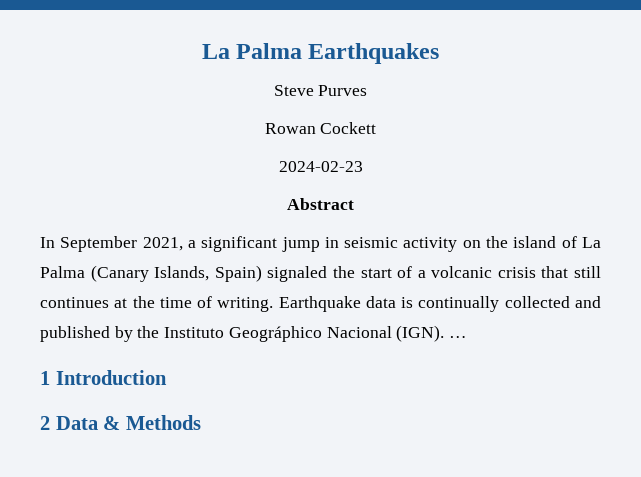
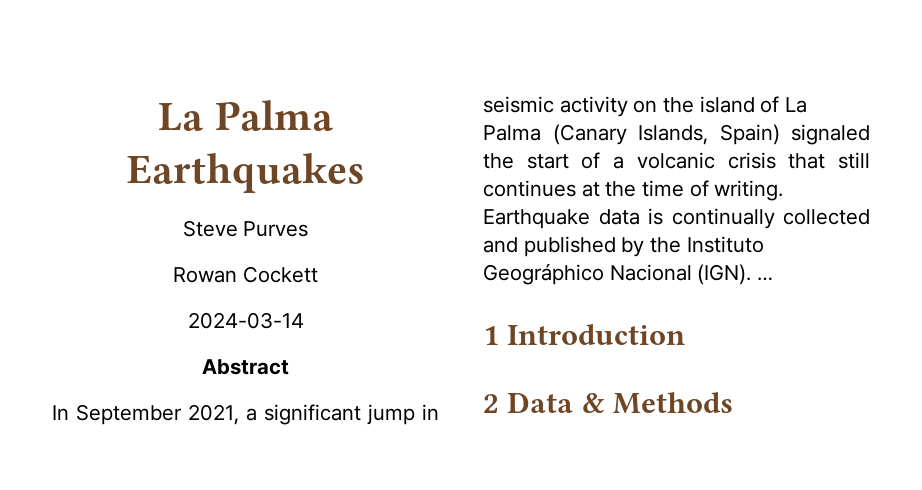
[278,161,363,172] 2024-02-23 -> [187,312,304,329] 2024-03-14

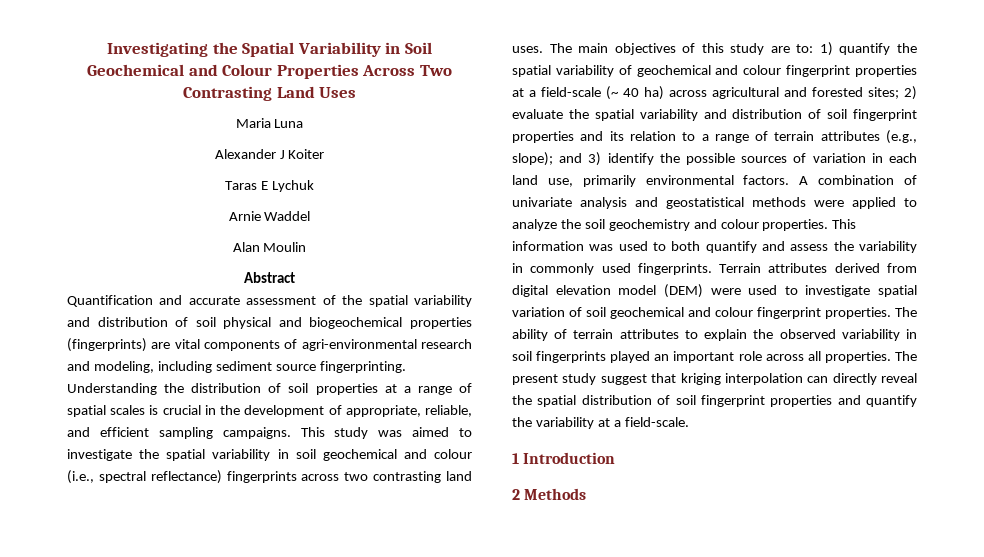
[158,100,333,131] [126,153,365,193] [182,220,309,237] [173,266,318,283] [187,312,304,329] [202,359,289,375] [52,404,439,425] [483,96,808,117] [483,124,870,145] [483,152,870,169] [483,180,784,201] [483,208,870,229] [483,236,764,257] [483,263,774,285] La Palma Earthquakes // Steve Purves // Rowan Cockett // 2024-03-14 // Abstract // In September 2021, a significant jump in seismic activity on the island of La Palma (Canary Islands, Spain) signaled the start of a volcanic crisis that still continues at the time of writing. Earthquake data is continually collected and published by the Instituto Geográphico Nacional (IGN). … -> [107,42,432,57] [87,64,452,79] [182,86,357,101] [235,118,304,128] [214,149,325,159] [225,180,314,192] [228,211,311,221] [232,242,307,252] [244,272,295,283] [67,295,473,307] [67,317,472,329] [67,338,472,352] [67,361,406,373] [67,383,472,395] [67,405,473,417] [67,427,472,439] [67,449,472,461] [67,470,472,484] [512,42,917,56] [512,65,917,77] [512,86,917,100] [512,109,917,121] [512,130,917,144] [512,152,917,166] [512,175,917,187] [512,197,917,209] [512,219,857,231] [512,241,917,253] [512,263,917,275] [512,284,917,298] [512,307,917,319] [512,329,917,341] [512,351,917,363] [512,373,917,385] [512,395,917,407] [512,417,689,429] Investigating the Spatial Variability in Soil Geochemical and Colour Properties Across Two Contrasting Land Uses // Maria Luna // Alexander J Koiter // Taras E Lychuk // Arnie Waddel // Alan Moulin // Abstract // Quantification and accurate assessment of the spatial variability and distribution of soil physical and biogeochemical properties (fingerprints) are vital components of agri-environmental research and modeling, including sediment source fingerprinting. Understanding the distribution of soil properties at a range of spatial scales is crucial in the development of appropriate, reliable, and efficient sampling campaigns. This study was aimed to investigate the spatial variability in soil geochemical and colour (i.e., spectral reflectance) fingerprints across two contrasting land uses. The main objectives of this study are to: 1) quantify the spatial variability of geochemical and colour fingerprint properties at a field-scale (~ 40 ha) across agricultural and forested sites; 2) evaluate the spatial variability and distribution of soil fingerprint properties and its relation to a range of terrain attributes (e.g., slope); and 3) identify the possible sources of variation in each land use, primarily environmental factors. A combination of univariate analysis and geostatistical methods were applied to analyze the soil geochemistry and colour properties. This information was used to both quantify and assess the variability in commonly used fingerprints. Terrain attributes derived from digital elevation model (DEM) were used to investigate spatial variation of soil geochemical and colour fingerprint properties. The ability of terrain attributes to explain the observed variability in soil fingerprints played an important role across all properties. The present study suggest that kriging interpolation can directly reveal the spatial distribution of soil fingerprint properties and quantify the variability at a field-scale.
[507,392,605,413] Data & -> (520, 494) none

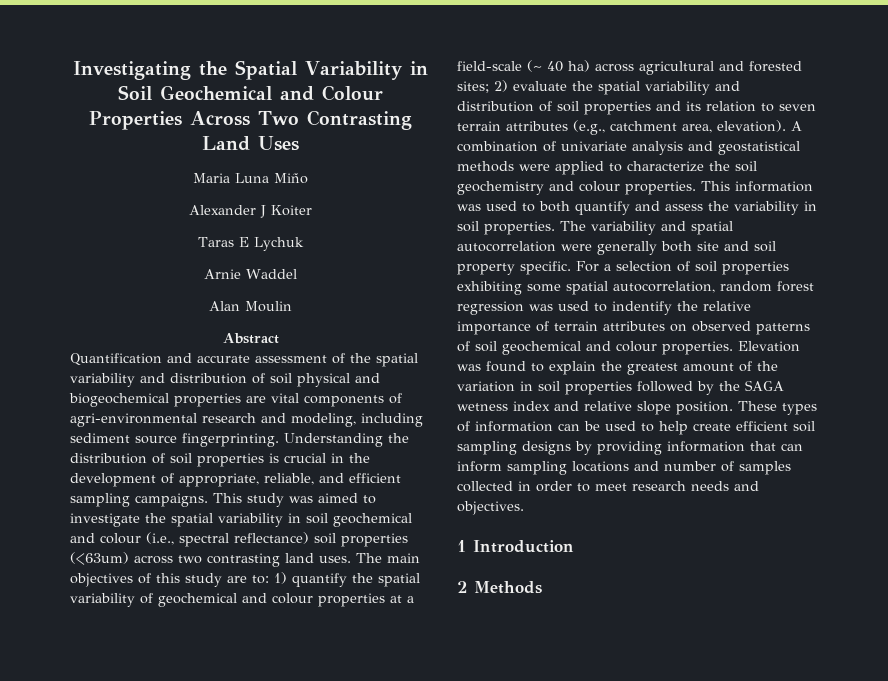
(304, 123) none -> [274,173,308,184] Miño
[67,338,147,352] (fingerprints) -> (241, 400) none
[384,383,472,395] [67,405,146,417] at a range of spatial scales -> (264, 460) none
[226,471,297,483] fingerprints -> [314,533,408,547] [70,552,129,565] soil properties (<63um)
[786,65,851,77] fingerprint -> (313, 598) none
[853,109,917,121] fingerprint -> (579, 106) none
[701,130,917,144] [512,152,917,166] [512,175,790,187] a range of terrain attributes (e.g., slope); and 3) identify the possible sources of variation in each land use, primarily environmental factors. -> [779,104,816,111] [457,120,786,135] seven terrain attributes (e.g., catchment area, elevation).
[512,219,557,231] analyze -> [627,161,704,172] characterize
[530,263,917,275] [512,284,917,298] [512,307,565,317] commonly used fingerprints. Terrain attributes derived from digital elevation model (DEM) were used to investigate spatial variation -> [457,221,733,235] [457,241,776,255] [457,261,789,275] [457,281,814,295] [457,301,751,315] [457,321,810,335] soil properties. The variability and spatial autocorrelation were generally both site and soil property specific. For a selection of soil properties exhibiting some spatial autocorrelation, random forest regression was used to indentify the relative importance of terrain attributes on observed patterns
[757,307,917,319] [512,329,917,341] [512,351,917,363] [512,373,917,385] [512,395,917,407] [512,417,689,429] fingerprint properties. The ability of terrain attributes to explain the observed variability in soil fingerprints played an important role across all properties. The present study suggest that kriging interpolation can directly reveal the spatial distribution of soil fingerprint properties and quantify the variability at a field-scale. -> [662,341,800,355] [457,361,778,375] [457,380,784,395] [457,401,817,415] [457,421,815,435] [457,441,803,455] [457,461,791,475] [457,481,759,492] [457,501,524,515] properties. Elevation was found to explain the greatest amount of the variation in soil properties followed by the SAGA wetness index and relative slope position. These types of information can be used to help create efficient soil sampling designs by providing information that can inform sampling locations and number of samples collected in order to meet research needs and objectives.

